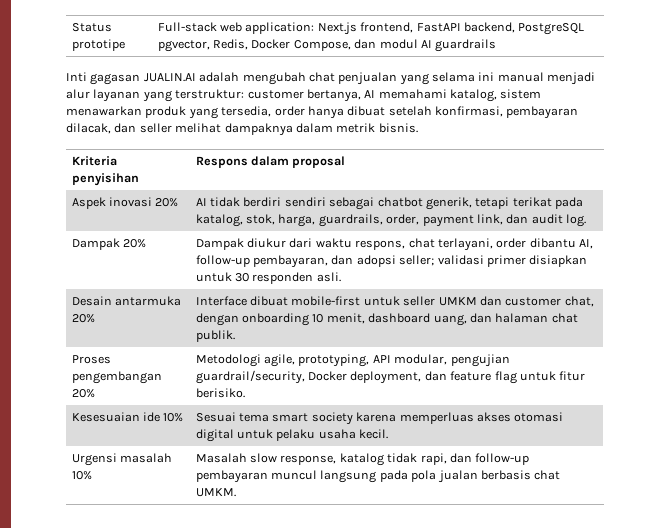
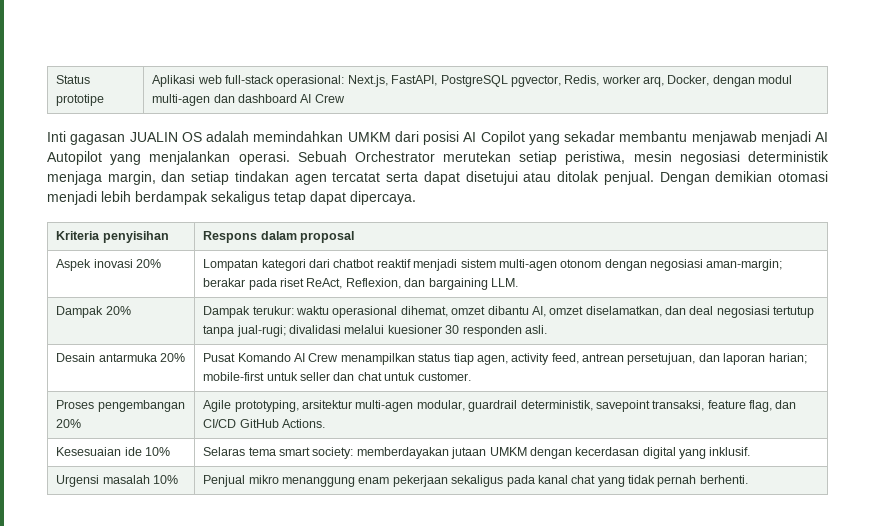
[157,22,585,35] [157,39,497,52] [66,72,596,85] [66,89,542,102] [66,106,579,119] [66,123,418,136] Full-stack web application: Next.js frontend, FastAPI backend, PostgreSQL pgvector, Redis, Docker Compose, dan modul AI guardrails // Inti gagasan JUALIN.AI adalah mengubah chat penjualan yang selama ini manual menjadi alur layanan yang terstruktur: customer bertanya, AI memahami katalog, sistem menawarkan produk yang tersedia, order hanya dibuat setelah konfirmasi, pembayaran dilacak, dan seller melihat dampaknya dalam metrik bisnis. -> [152,75,793,87] [152,94,345,106] [47,131,828,145] [47,151,829,165] [47,171,829,185] [47,191,416,205] Aplikasi web full-stack operasional: Next.js, FastAPI, PostgreSQL pgvector, Redis, worker arq, Docker, dengan modul multi-agen dan dashboard AI Crew // Inti gagasan JUALIN OS adalah memindahkan UMKM dari posisi AI Copilot yang sekadar membantu menjawab menjadi AI Autopilot yang menjalankan operasi. Sebuah Orchestrator merutekan setiap peristiwa, mesin negosiasi deterministik menjaga margin, dan setiap tindakan agen tercatat serta dapat disetujui atau ditolak penjual. Dengan demikian otomasi menjadi lebih berdampak sekaligus tetap dapat dipercaya.
[195,197,584,210] [195,214,587,227] [71,238,147,250] [195,238,594,251] [195,255,588,268] [195,272,232,282] AI tidak berdiri sendiri sebagai chatbot generik, tetapi terikat pada katalog, stok, harga, guardrails, order, payment link, dan audit log. // Dampak 20% | Dampak diukur dari waktu respons, chat terlayani, order dibantu AI, follow-up pembayaran, dan adopsi seller; validasi primer disiapkan untuk -> [203,259,783,271] [203,278,518,290] [56,306,131,318] [203,306,815,318] [203,325,442,337] Lompatan kategori dari chatbot reaktif menjadi sistem multi-agen otonom dengan negosiasi aman-margin; berakar pada riset ReAct, Reflexion, dan bargaining LLM. // Dampak 20% | Dampak terukur: waktu operasional dihemat, omzet dibantu AI, omzet diselamatkan, dan deal negosiasi tertutup tanpa jual-rugi; divalidasi melalui kuesioner
[195,296,594,307] [195,313,578,326] [195,330,235,342] [71,355,111,364] [71,371,162,384] [71,389,95,398] [195,354,510,367] [195,370,586,384] [195,388,245,398] Interface dibuat mobile-first untuk seller UMKM dan customer chat, dengan onboarding 10 menit, dashboard uang, dan halaman chat publik. // Proses pengembangan 20% | Metodologi agile, prototyping, API modular, pengujian guardrail/security, Docker deployment, dan feature flag untuk fitur berisiko. -> [203,353,807,365] [203,372,471,381] [56,400,185,412] [56,419,82,428] [203,400,797,412] [203,419,326,428] Pusat Komando AI Crew menampilkan status tiap agen, activity feed, antrean persetujuan, dan laporan harian; mobile-first untuk seller dan chat untuk customer. // Proses pengembangan 20% | Agile prototyping, arsitektur multi-agen modular, guardrail deterministik, savepoint transaksi, feature flag, dan CI/CD GitHub Actions.
[195,412,236,422] Sesuai -> [203,447,246,456] Selaras
[311,412,564,425] [195,429,389,442] [71,453,173,466] [71,471,92,480] [195,453,530,466] [195,470,561,483] [195,488,236,497] society karena memperluas akses otomasi digital untuk pelaku usaha kecil. // Urgensi masalah 10% | Masalah slow response, katalog tidak rapi, dan follow-up pembayaran muncul langsung pada pola jualan berbasis chat UMKM. -> [312,447,751,459] [56,475,179,487] [203,475,748,487] society: memberdayakan jutaan UMKM dengan kecerdasan digital yang inklusif. // Urgensi masalah 10% | Penjual mikro menanggung enam pekerjaan sekaligus pada kanal chat yang tidak pernah berhenti.

